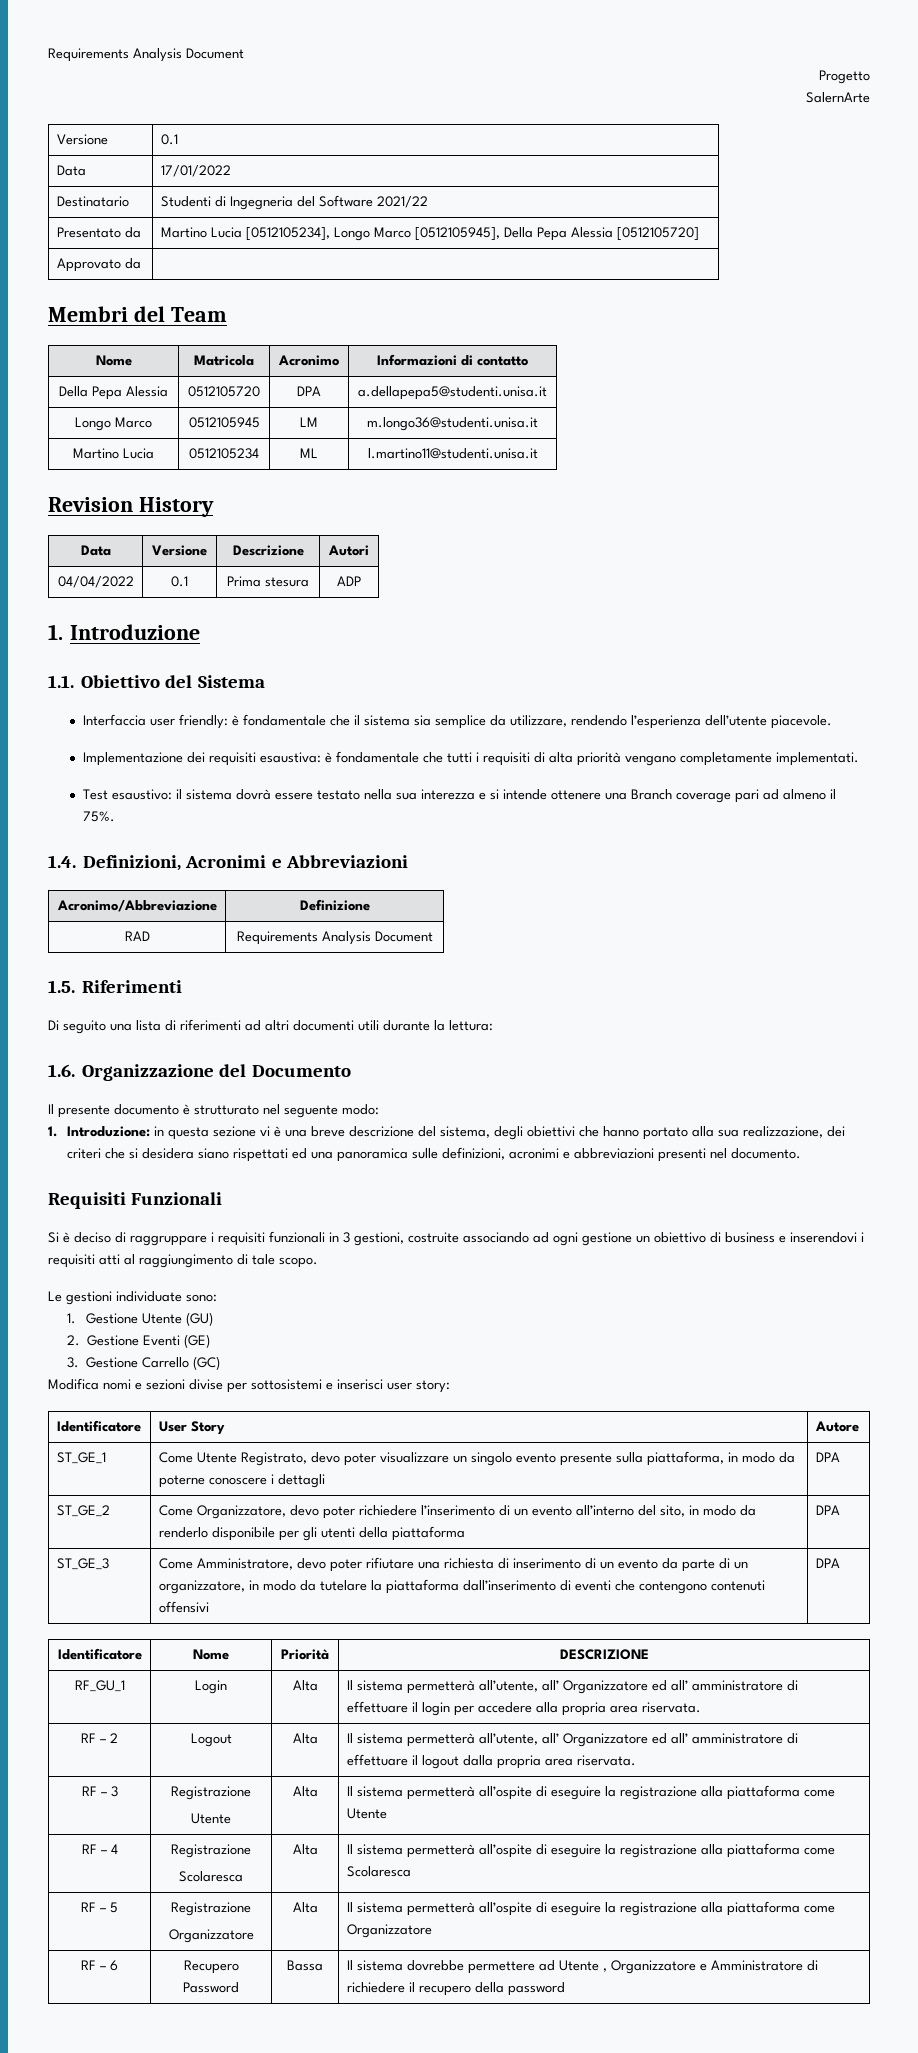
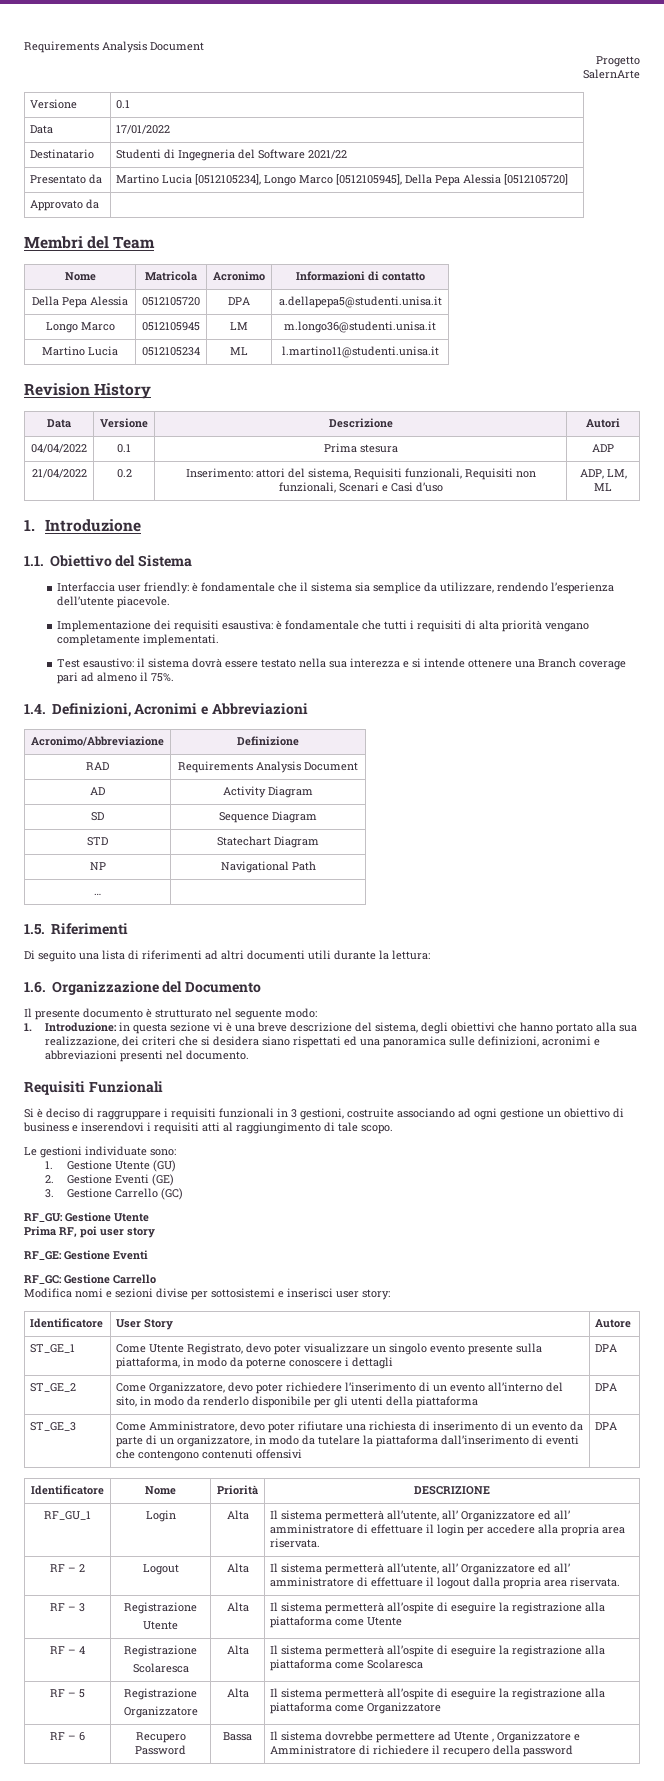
(361, 581) none -> [31,469,87,478] [116,469,132,478] [185,468,536,480] [278,482,443,493] [579,469,627,479] [594,483,612,491] // 21/04/2022 | 0.2 | Inserimento: attori del sistema, Requisiti funzionali, Requisiti non funzionali, Scenari e Casi d’uso | ADP, LM, ML
(433, 936) none -> [90,787,105,795] [223,786,313,798] [91,812,104,821] [219,811,317,823] [87,837,108,846] [217,836,319,848] [89,862,106,870] [220,861,316,873] [94,893,101,895] // AD | Activity Diagram // SD | Sequence Diagram // STD | Statechart Diagram // NP | Navigational Path // … |
(221, 1363) none -> [24,1212,149,1222] [24,1226,155,1238] [24,1250,148,1260] [24,1274,156,1284] // RF_GU: Gestione Utente // Prima RF, poi user story // RF_GE: Gestione Eventi // RF_GC: Gestione Carrello

